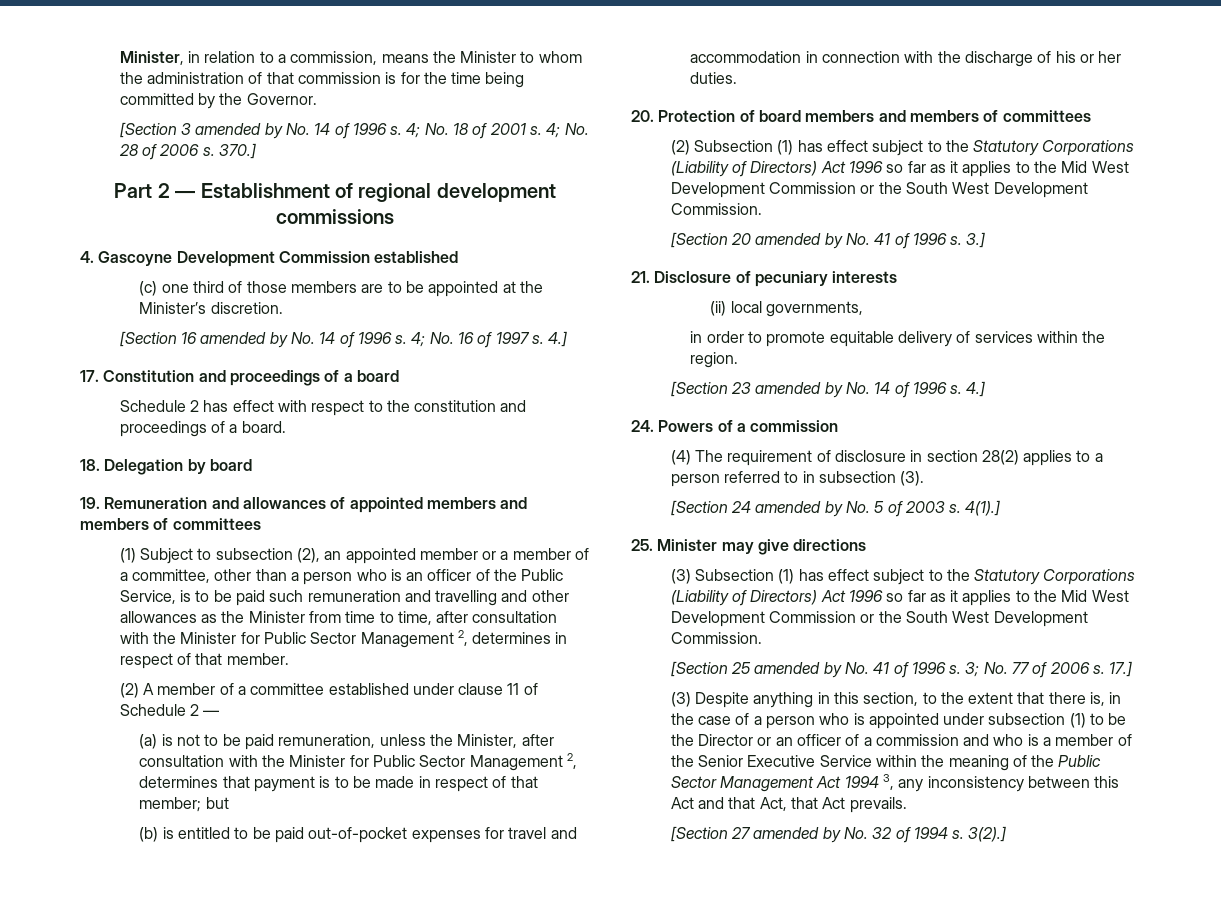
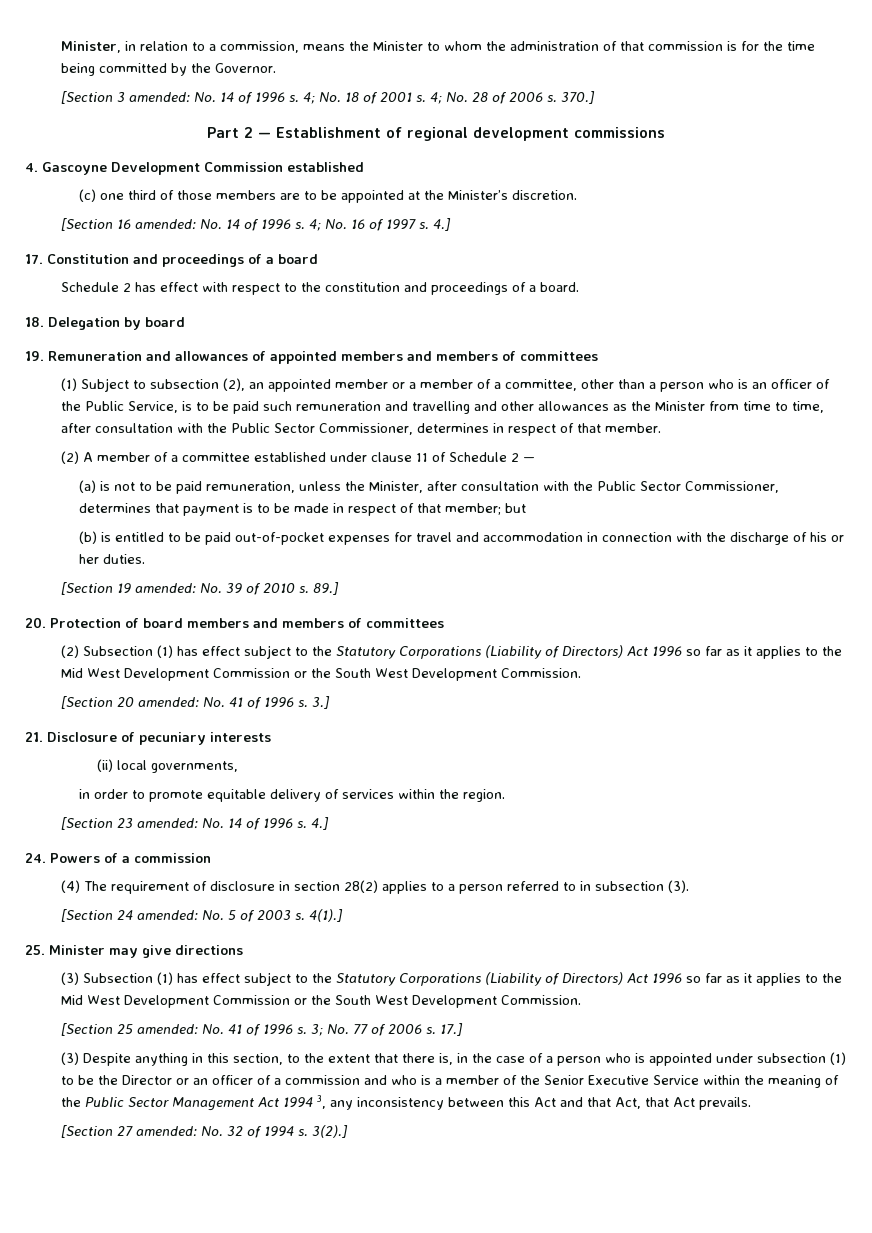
[195,123,283,139] amended by -> [129,92,191,103] amended:
[200,332,288,348] amended by -> [135,219,197,230] amended:
[180,630,468,648] Minister for Public Sector Management 2, -> [231,423,414,435] Public Sector Commissioner,
[289,753,577,771] Minister for Public Sector Management 2, -> [597,481,780,493] Public Sector Commissioner,
(738, 78) none -> [61,582,340,595] // [Section 19 amended: No. 39 of 2010 s. 89.]
[755,233,843,249] amended by -> [138,697,200,708] amended:
[755,382,843,398] amended by -> [137,818,199,829] amended:
[755,501,843,517] amended by -> [137,910,199,921] amended:
[754,662,842,678] amended by -> [137,1024,199,1035] amended:
[753,827,841,843] amended by -> [136,1126,198,1137] amended:

